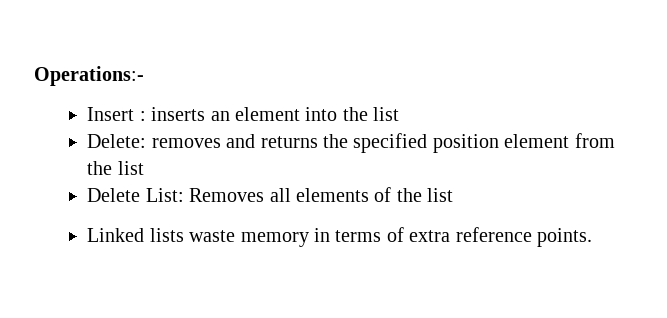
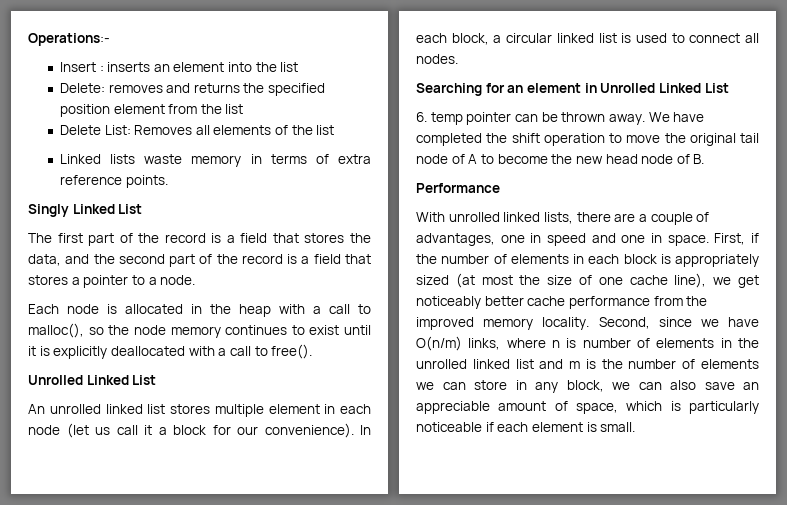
(593, 237) none -> [28,204,143,217] [28,233,371,246] [28,254,371,267] [28,275,196,288] [28,304,371,317] [28,323,371,338] [28,344,313,359] [28,375,157,385] [28,404,371,417] [28,423,371,438] [416,33,759,45] [416,54,458,64] [416,83,729,96] [416,112,705,125] [416,133,759,146] [416,154,705,164] [416,183,500,193] [416,212,710,225] [416,233,759,246] [416,254,759,267] [416,273,759,288] [416,296,708,309] [416,317,759,330] [416,336,759,351] [416,359,759,369] [416,380,759,393] [416,401,759,414] [416,422,636,432] // Singly Linked List // The first part of the record is a field that stores the data, and the second part of the record is a field that stores a pointer to a node. // Each node is allocated in the heap with a call to malloc(), so the node memory continues to exist until it is explicitly deallocated with a call to free(). // Unrolled Linked List // An unrolled linked list stores multiple element in each node (let us call it a block for our convenience). In each block, a circular linked list is used to connect all nodes. // Searching for an element in Unrolled Linked List // 6. temp pointer can be thrown away. We have completed the shift operation to move the original tail node of A to become the new head node of B. // Performance // With unrolled linked lists, there are a couple of advantages, one in speed and one in space. First, if the number of elements in each block is appropriately sized (at most the size of one cache line), we get noticeably better cache performance from the improved memory locality. Second, since we have O(n/m) links, where n is number of elements in the unrolled linked list and m is the number of elements we can store in any block, we can also save an appreciable amount of space, which is particularly noticeable if each element is small.

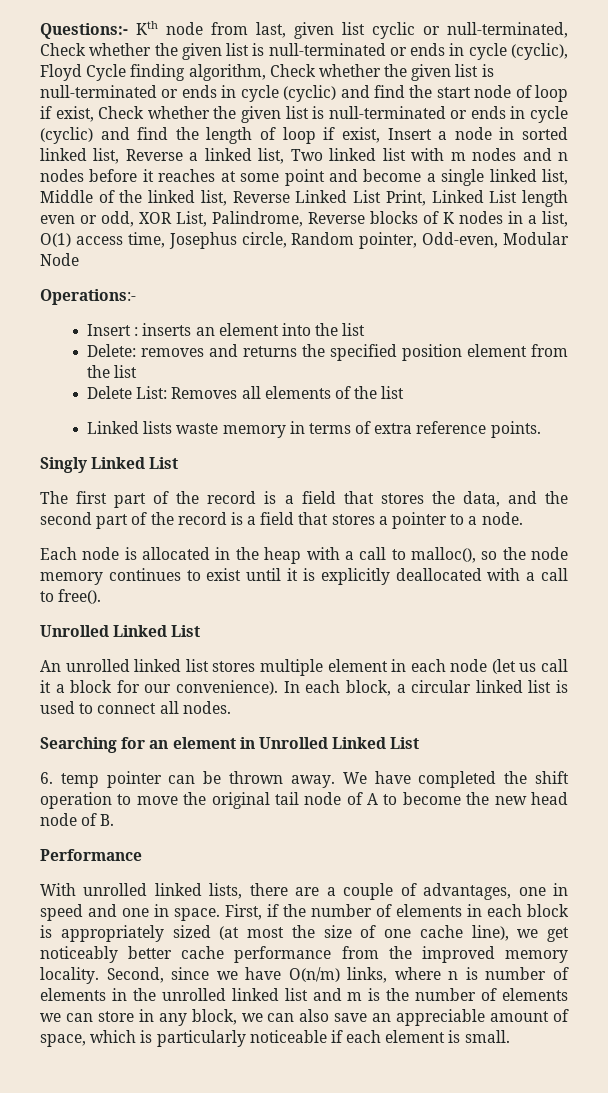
(28, 39) none -> [40,21,568,39] [40,43,568,60] [40,64,494,81] [40,85,569,102] [40,106,568,123] [40,127,569,144] [40,148,568,164] [40,169,569,186] [40,190,568,207] [40,211,568,227] [40,232,569,249] [40,253,79,266] Questions:- Kth node from last, given list cyclic or null-terminated, Check whether the given list is null-terminated or ends in cycle (cyclic), Floyd Cycle finding algorithm, Check whether the given list is null-terminated or ends in cycle (cyclic) and find the start node of loop if exist, Check whether the given list is null-terminated or ends in cycle (cyclic) and find the length of loop if exist, Insert a node in sorted linked list, Reverse a linked list, Two linked list with m nodes and n nodes before it reaches at some point and become a single linked list, Middle of the linked list, Reverse Linked List Print, Linked List length even or odd, XOR List, Palindrome, Reverse blocks of K nodes in a list, O(1) access time, Josephus circle, Random pointer, Odd-even, Modular Node //

